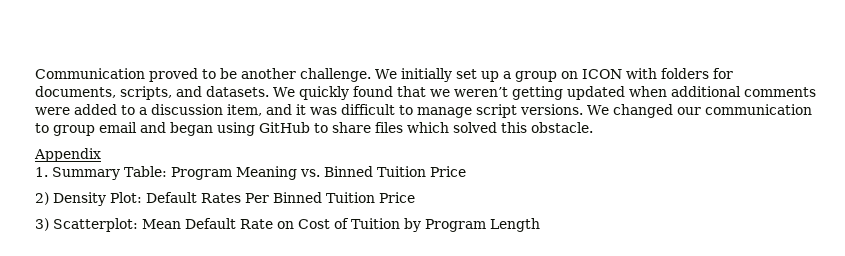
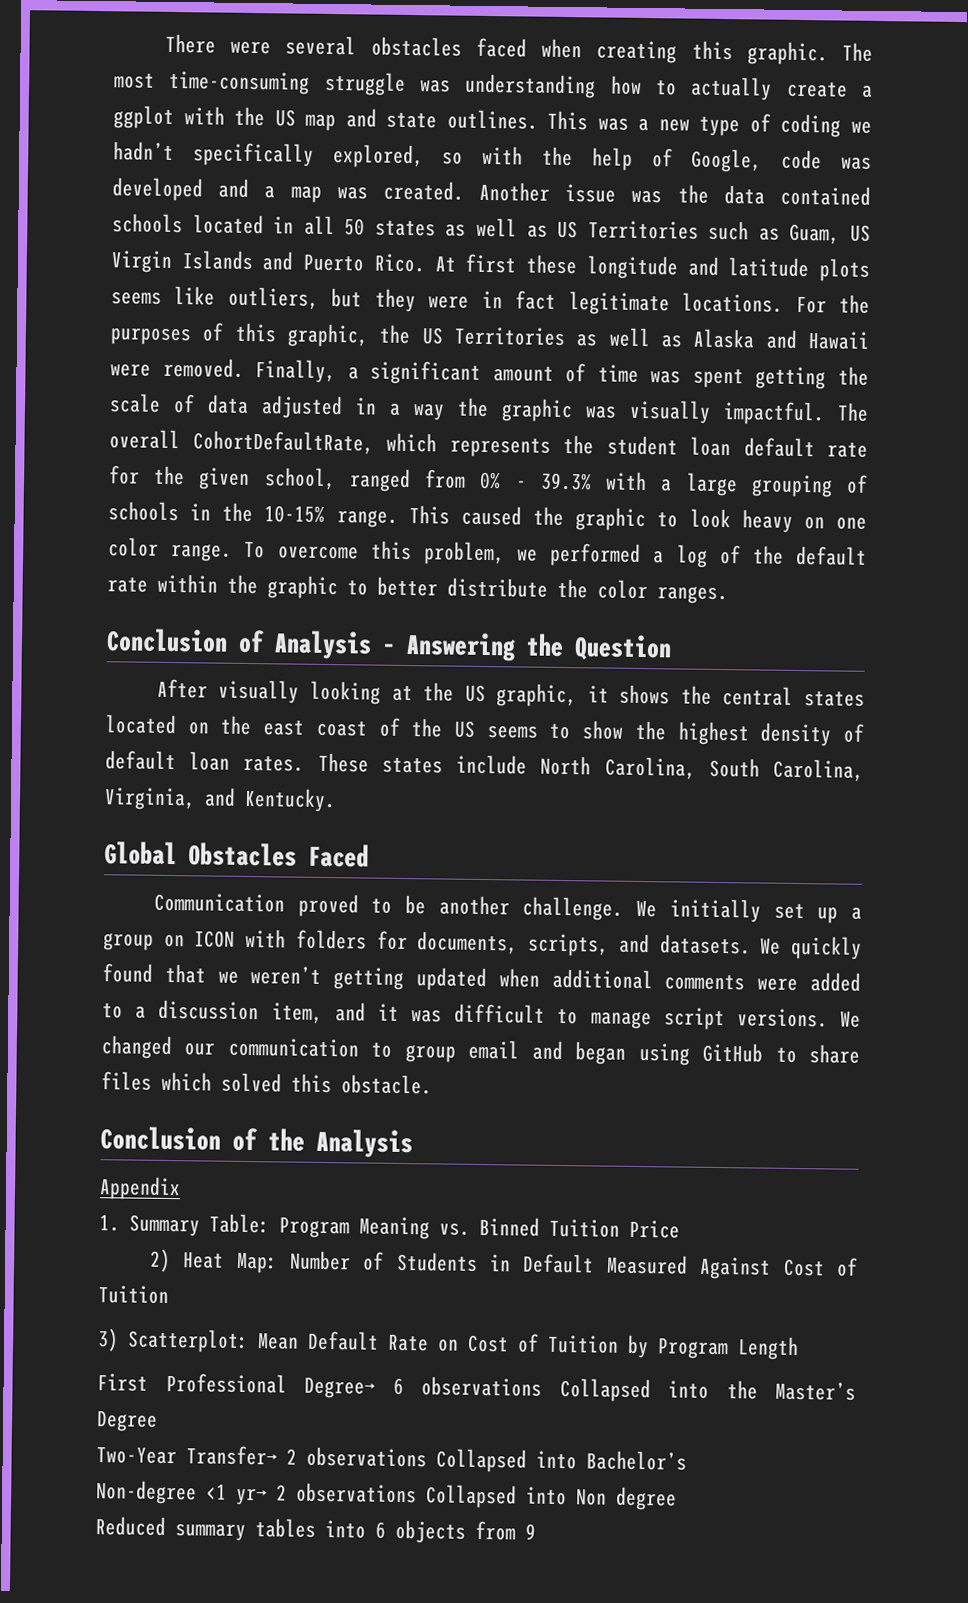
(35, 73) none -> [164,33,874,66] [114,70,873,101] [113,105,872,138] [113,141,872,173] [112,177,871,206] [112,213,871,245] [111,250,871,282] [111,286,870,316] [110,322,870,350] [110,357,869,390] [109,393,869,426] [109,429,868,458] [109,465,869,498] [108,501,868,533] [108,537,867,568] [107,573,728,605] [106,628,672,662] [156,678,865,708] [105,714,865,747] [105,750,864,782] [104,787,336,813] [104,841,369,868] There were several obstacles faced when creating this graphic. The most time-consuming struggle was understanding how to actually create a ggplot with the US map and state outlines. This was a new type of coding we hadn’t specifically explored, so with the help of Google, code was developed and a map was created. Another issue was the data contained schools located in all 50 states as well as US Territories such as Guam, US Virgin Islands and Puerto Rico. At first these longitude and latitude plots seems like outliers, but they were in fact legitimate locations. For the purposes of this graphic, the US Territories as well as Alaska and Hawaii were removed. Finally, a significant amount of time was spent getting the scale of data adjusted in a way the graphic was visually impactful. The overall CohortDefaultRate, which represents the student loan default rate for the given school, ranged from 0% - 39.3% with a large grouping of schools in the 10-15% range. This caused the graphic to look heavy on one color range. To overcome this problem, we performed a log of the default rate within the graphic to better distribute the color ranges. // Conclusion of Analysis – Answering the Question // After visually looking at the US graphic, it shows the central states located on the east coast of the US seems to show the highest density of default loan rates. These states include North Carolina, South Carolina, Virginia, and Kentucky. // Global Obstacles Faced //
(593, 127) none -> [100,1126,413,1159] // Conclusion of the Analysis
[53,192,415,206] Density Plot: Default Rates Per Binned Tuition Price -> [183,1250,858,1280] [98,1285,169,1305] Heat Map: Number of Students in Default Measured Against Cost of Tuition
(540, 225) none -> [97,1372,856,1403] [96,1410,158,1432] [96,1445,687,1473] [96,1480,677,1511] [95,1516,536,1544] // First Professional Degree→ 6 observations Collapsed into the Master’s Degree // Two-Year Transfer→ 2 observations Collapsed into Bachelor’s // Non-degree <1 yr→ 2 observations Collapsed into Non degree // Reduced summary tables into 6 objects from 9

